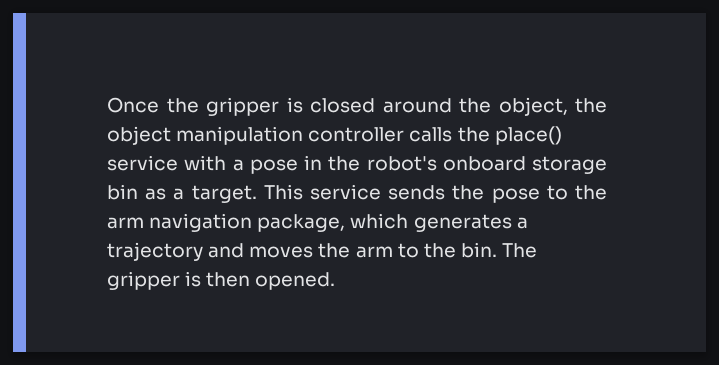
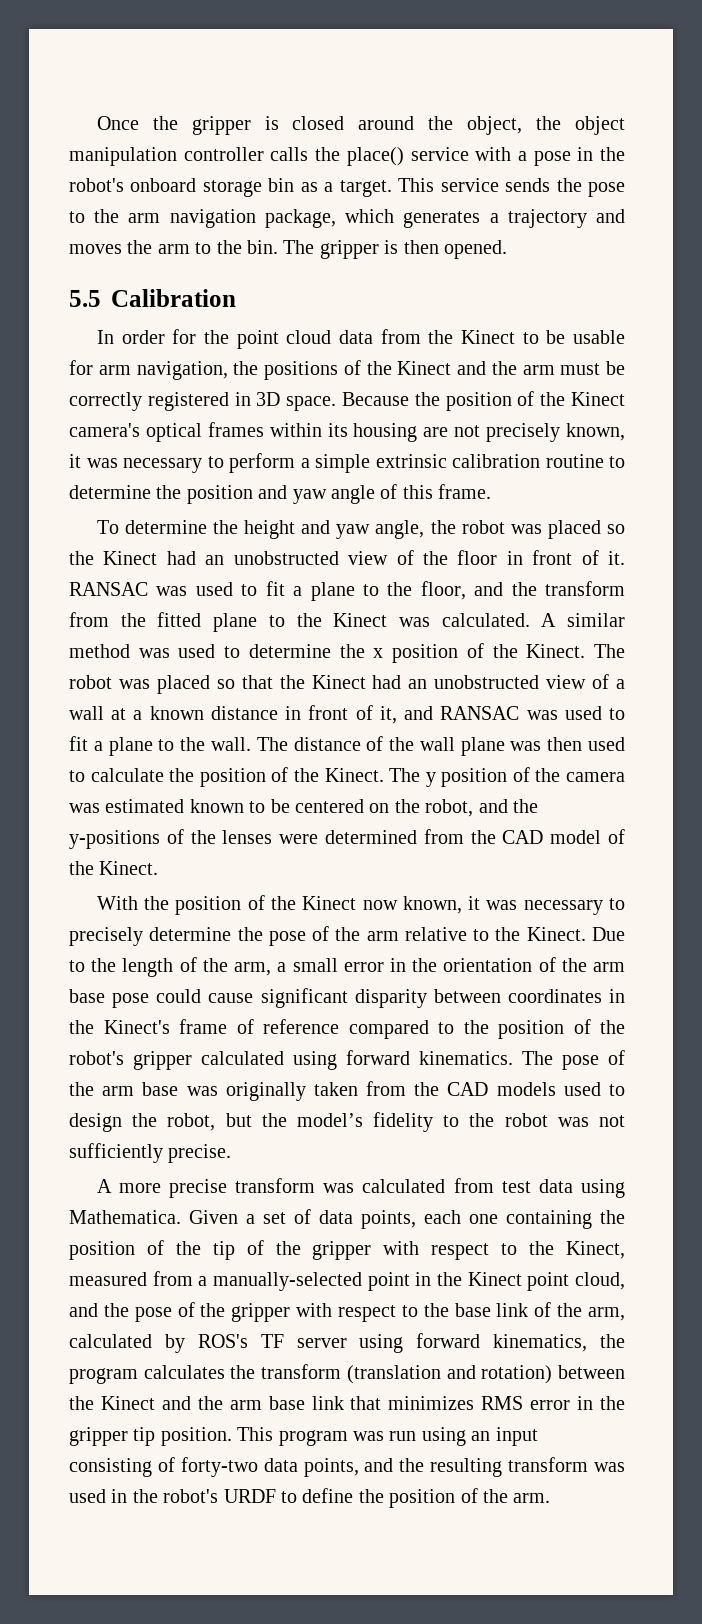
(336, 281) none -> [69,289,236,307] [96,329,625,349] [69,360,625,380] [69,391,626,411] [69,422,626,442] [69,453,625,473] [69,484,492,504] [96,520,625,539] [69,550,625,565] [69,581,626,601] [69,612,625,632] [69,643,626,663] [69,674,625,694] [69,705,625,724] [69,736,625,756] [69,767,625,787] [69,799,538,817] [69,829,625,849] [69,861,159,875] [96,895,625,915] [69,926,625,946] [69,957,625,977] [69,988,625,1008] [69,1019,625,1039] [69,1050,625,1070] [69,1081,625,1101] [69,1112,625,1132] [69,1143,232,1163] [96,1178,625,1198] [69,1209,625,1229] [69,1240,626,1260] [69,1271,626,1291] [69,1302,625,1322] [69,1333,625,1353] [69,1364,625,1384] [69,1396,626,1410] [69,1427,538,1446] [69,1457,626,1477] [69,1488,551,1508] // 5.5 Calibration // In order for the point cloud data from the Kinect to be usable for arm navigation, the positions of the Kinect and the arm must be correctly registered in 3D space. Because the position of the Kinect camera's optical frames within its housing are not precisely known, it was necessary to perform a simple extrinsic calibration routine to determine the position and yaw angle of this frame. // To determine the height and yaw angle, the robot was placed so the Kinect had an unobstructed view of the floor in front of it. RANSAC was used to fit a plane to the floor, and the transform from the fitted plane to the Kinect was calculated. A similar method was used to determine the x position of the Kinect. The robot was placed so that the Kinect had an unobstructed view of a wall at a known distance in front of it, and RANSAC was used to fit a plane to the wall. The distance of the wall plane was then used to calculate the position of the Kinect. The y position of the camera was estimated known to be centered on the robot, and the y-positions of the lenses were determined from the CAD model of the Kinect. // With the position of the Kinect now known, it was necessary to precisely determine the pose of the arm relative to the Kinect. Due to the length of the arm, a small error in the orientation of the arm base pose could cause significant disparity between coordinates in the Kinect's frame of reference compared to the position of the robot's gripper calculated using forward kinematics. The pose of the arm base was originally taken from the CAD models used to design the robot, but the model’s fidelity to the robot was not sufficiently precise. // A more precise transform was calculated from test data using Mathematica. Given a set of data points, each one containing the position of the tip of the gripper with respect to the Kinect, measured from a manually-selected point in the Kinect point cloud, and the pose of the gripper with respect to the base link of the arm, calculated by ROS's TF server using forward kinematics, the program calculates the transform (translation and rotation) between the Kinect and the arm base link that minimizes RMS error in the gripper tip position. This program was run using an input consisting of forty-two data points, and the resulting transform was used in the robot's URDF to define the position of the arm.

